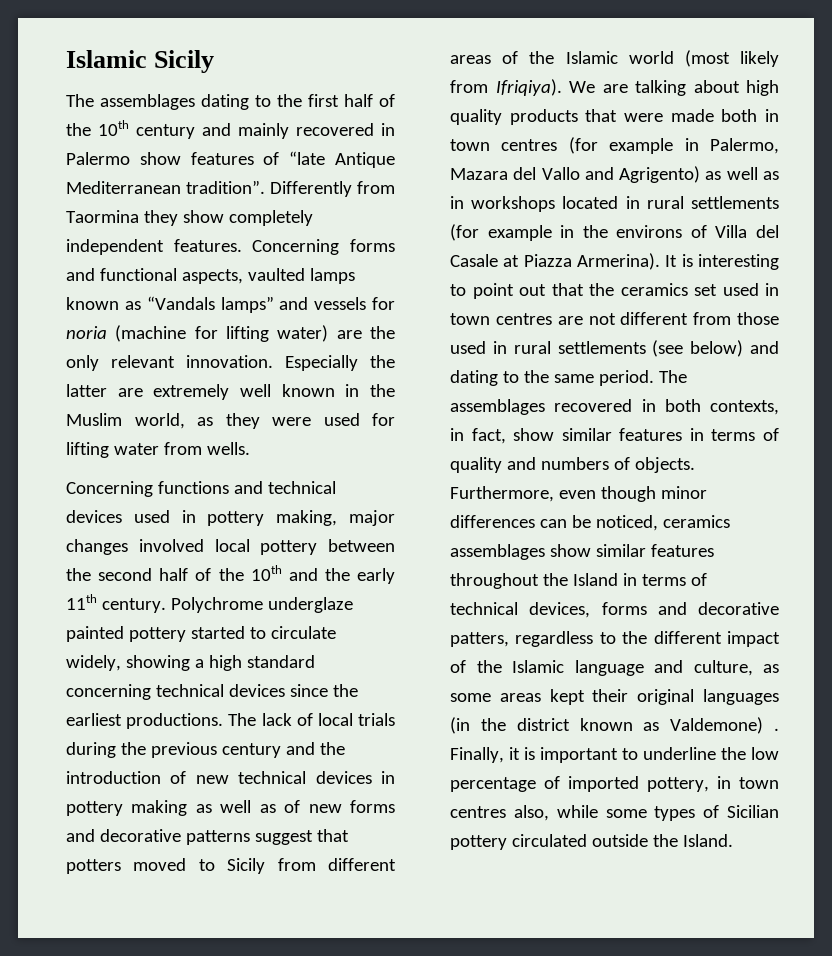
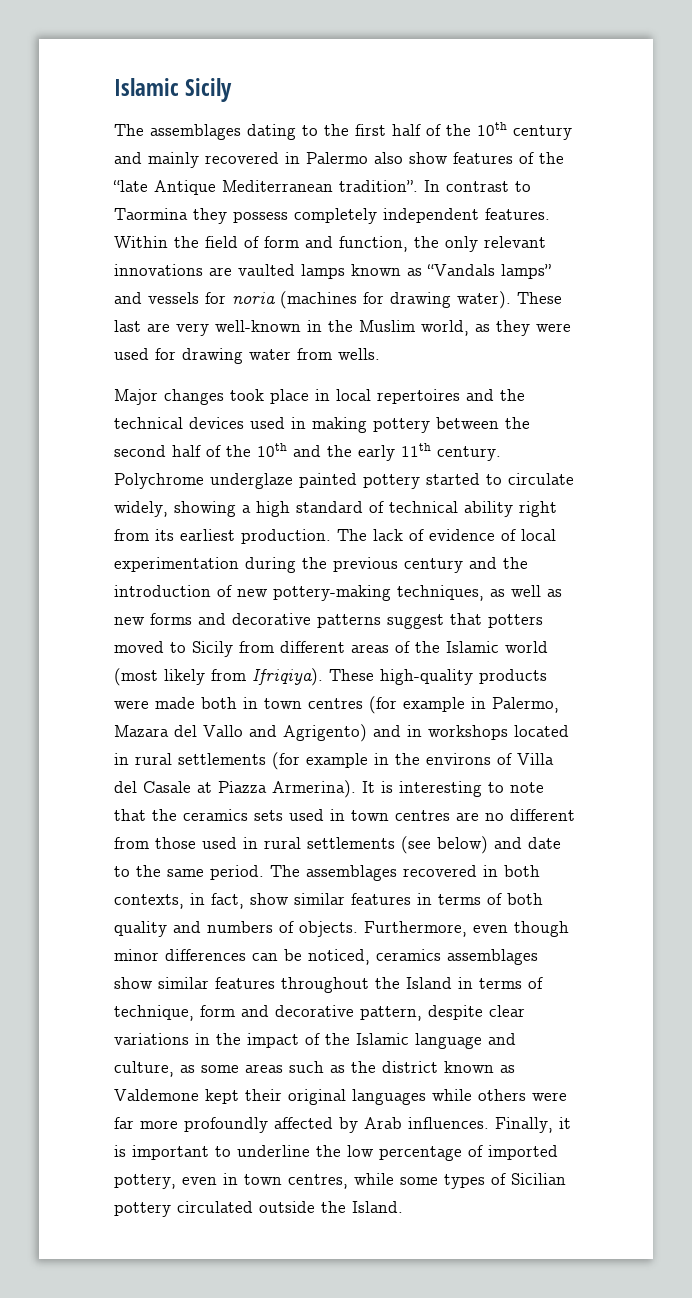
(130, 158) none -> [374,152,403,164] also
(280, 158) none -> [539,152,564,164] the
[270,181,395,197] Differently from -> [424,180,531,192] In contrast to
[182,210,224,223] show -> [233,211,288,223] possess
[252,239,395,255] [66,268,243,284] Concerning forms and functional aspects, -> [114,236,546,252] [114,264,232,276] Within the field of form and function, the only relevant innovations are
[115,325,395,342] [66,355,395,371] [66,384,335,400] (machine for lifting water) are the only relevant innovation. Especially the latter are extremely well known -> [280,291,562,309] [114,320,301,336] (machines for drawing water). These last are very well-known
[66,442,109,458] lifting -> [182,348,243,364] drawing
[66,481,336,497] [66,510,395,526] [66,539,250,555] Concerning functions and technical devices used in pottery making, major changes involved local -> [114,389,525,405] [114,417,367,433] Major changes took place in local repertoires and the technical devices used in making
[66,684,358,700] [66,713,396,729] concerning technical devices since the earliest productions. The lack of local trials -> [369,501,557,517] [114,529,556,544] [114,557,239,572] of technical ability right from its earliest production. The lack of evidence of local experimentation
[238,771,395,784] [66,800,301,816] technical devices in pottery making as well as of -> [273,585,562,601] pottery-making techniques, as well as
[569,80,779,96] [450,109,618,125] We are talking about high quality products that -> [329,669,547,685] These high-quality products
[705,167,779,180] as well as -> [373,725,401,737] and
[472,283,546,299] point out -> [510,782,544,793] note
[694,284,717,296] set -> [254,810,283,821] sets
[588,313,616,325] not -> [485,813,504,821] no
[450,370,498,386] dating -> [528,837,561,849] date
(779, 434) none -> [507,893,543,905] both
[450,602,779,618] [450,631,722,647] technical devices, forms and decorative patters, regardless to the different -> [114,1005,525,1021] [114,1033,241,1045] technique, form and decorative pattern, despite clear variations in the
[549,689,779,705] [450,717,779,734] kept their original languages (in the district known as Valdemone) . -> [289,1061,515,1073] [114,1089,567,1105] [114,1117,489,1133] such as the district known as Valdemone kept their original languages while others were far more profoundly affected by Arab influences.
[717,776,779,789] [450,805,549,821] in town centres also, -> [182,1173,348,1189] even in town centres,

